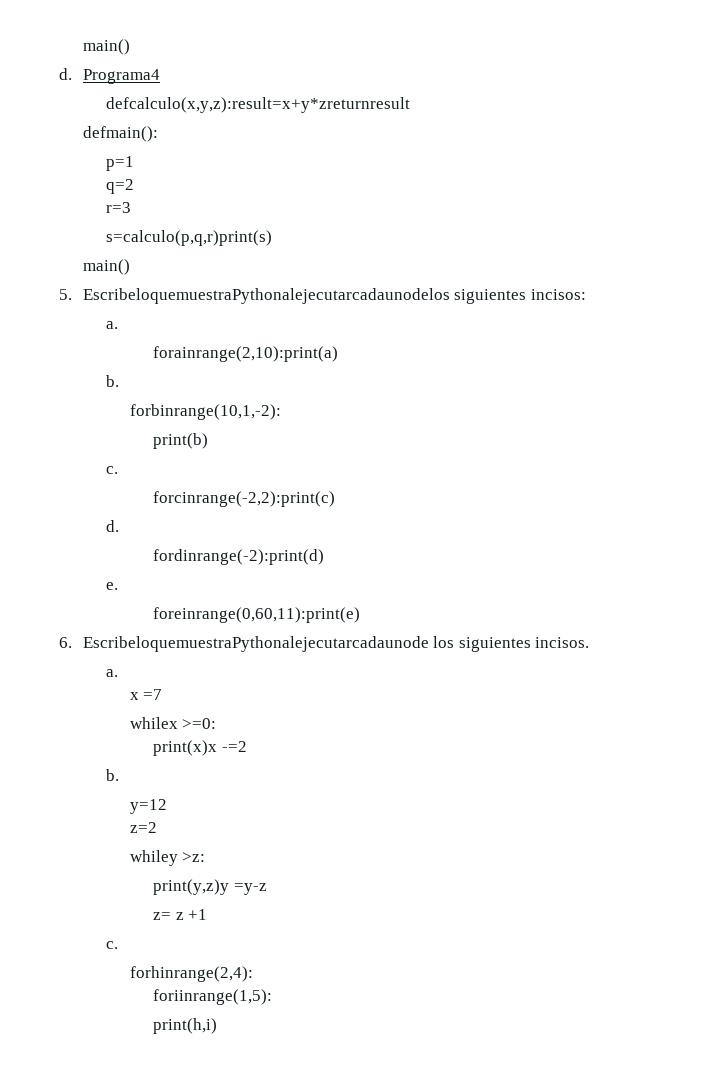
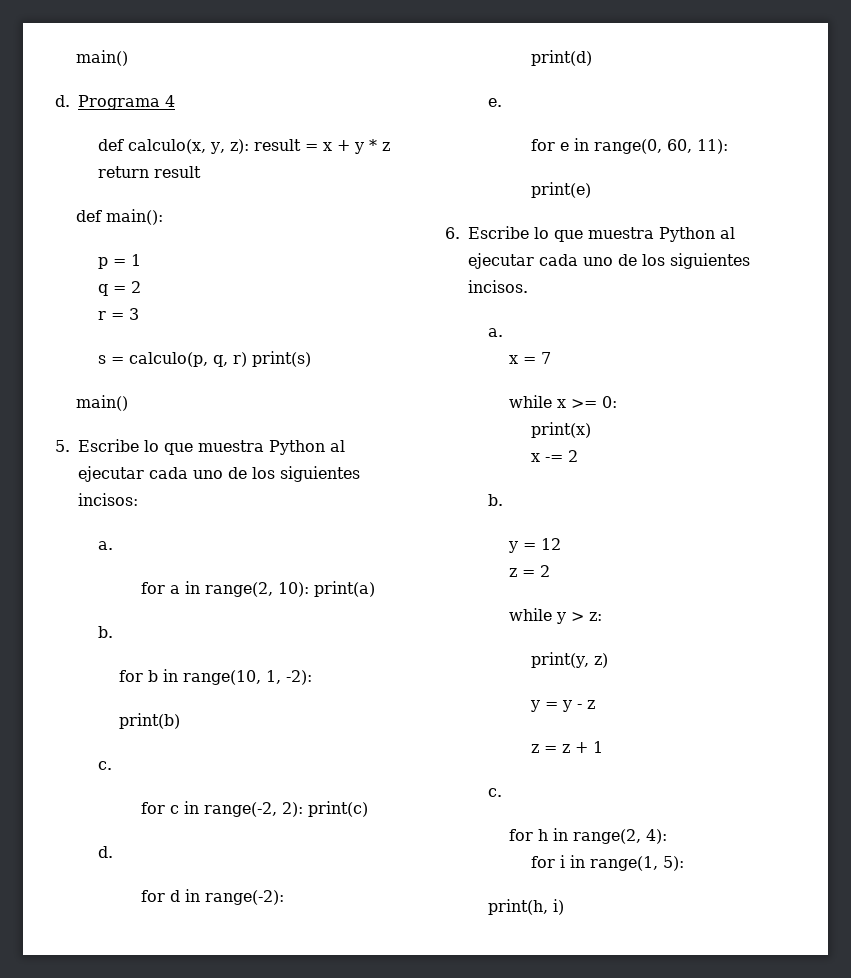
[82,69,160,84] [106,97,411,113] [82,126,158,142] [106,156,135,171] [106,179,135,194] [106,202,132,213] [106,230,273,246] [82,259,130,275] [59,288,586,304] [106,321,119,329] [153,346,339,362] [106,375,120,387] [129,404,281,420] [153,433,209,449] [106,466,119,474] [153,491,336,507] [106,520,120,532] [153,549,325,565] [106,582,119,590] [153,607,361,623] [59,636,429,652] Programa4 // defcalculo(x,y,z):result=x+y*zreturnresult // defmain(): // p=1 // q=2 // r=3 // s=calculo(p,q,r)print(s) // main() // 5. EscribeloquemuestraPythonalejecutarcadaunodelos siguientes incisos: // a. // forainrange(2,10):print(a) // b. // forbinrange(10,1,-2): // print(b) // c. // forcinrange(-2,2):print(c) // d. // fordinrange(-2):print(d) // e. // foreinrange(0,60,11):print(e) // 6. EscribeloquemuestraPythonalejecutarcadaunode -> [78,95,175,110] [97,139,390,154] [97,166,201,178] [76,209,164,225] [97,254,141,269] [97,281,141,296] [97,308,139,320] [97,351,311,367] [76,395,129,411] [55,439,345,455] [78,466,360,482] [78,493,138,506] [97,541,113,550] [140,581,375,597] [97,626,113,638] [119,669,313,685] [119,713,181,729] [97,761,112,770] [140,801,368,817] [97,846,113,858] [140,889,284,905] [530,50,592,66] [487,98,502,107] [530,138,728,154] [530,182,591,198] [445,226,735,242] [468,253,637,269] Programa 4 // def calculo(x, y, z): result = x + y * z return result // def main(): // p = 1 // q = 2 // r = 3 // s = calculo(p, q, r) print(s) // main() // 5. Escribe lo que muestra Python al ejecutar cada uno de los siguientes incisos: // a. // for a in range(2, 10): print(a) // b. // for b in range(10, 1, -2): // print(b) // c. // for c in range(-2, 2): print(c) // d. // for d in range(-2): // print(d) // e. // for e in range(0, 60, 11): // print(e) // 6. Escribe lo que muestra Python al ejecutar cada uno de
[143,689,163,700] [129,717,217,729] [153,740,247,756] [106,769,120,781] [129,799,167,814] [129,822,157,833] [129,850,206,866] [153,879,267,895] [153,909,208,920] [106,941,119,949] [129,966,253,982] [153,989,273,1005] [153,1018,218,1034] =7 // whilex >=0: // print(x)x -=2 // b. // y=12 // z=2 // whiley >z: // print(y,z)y =y-z // z= z +1 // c. // forhinrange(2,4): // foriinrange(1,5): // print(h,i) -> [523,352,552,364] [509,395,618,408] [530,422,591,438] [530,450,578,462] [487,494,503,506] [508,538,562,553] [509,565,551,577] [509,608,603,624] [530,652,609,668] [529,700,595,712] [530,741,603,753] [487,788,502,797] [509,828,668,844] [530,855,684,871] [487,899,564,915] = 7 // while x >= 0: // print(x) // x -= 2 // b. // y = 12 // z = 2 // while y > z: // print(y, z) // y = y - z // z = z + 1 // c. // for h in range(2, 4): // for i in range(1, 5): // print(h, i)

